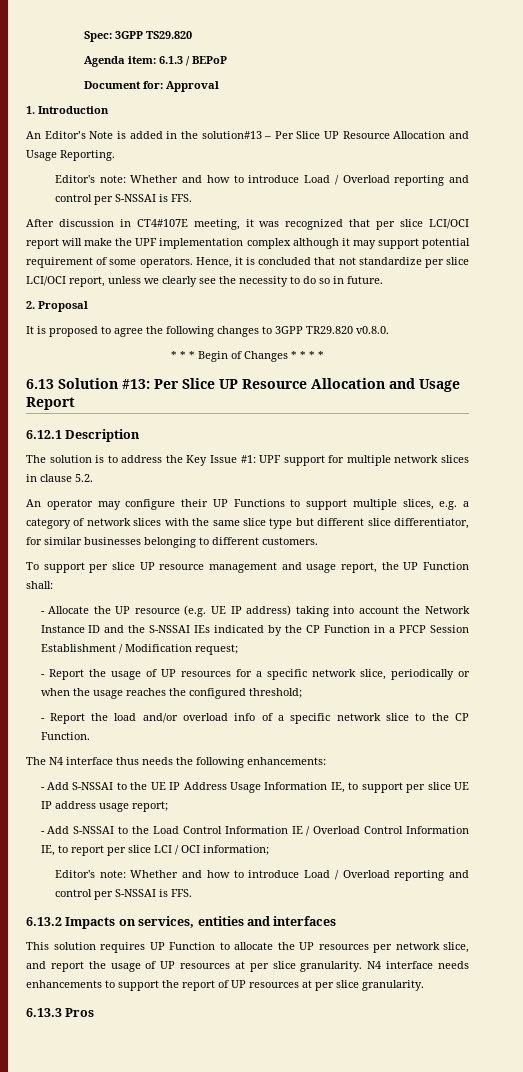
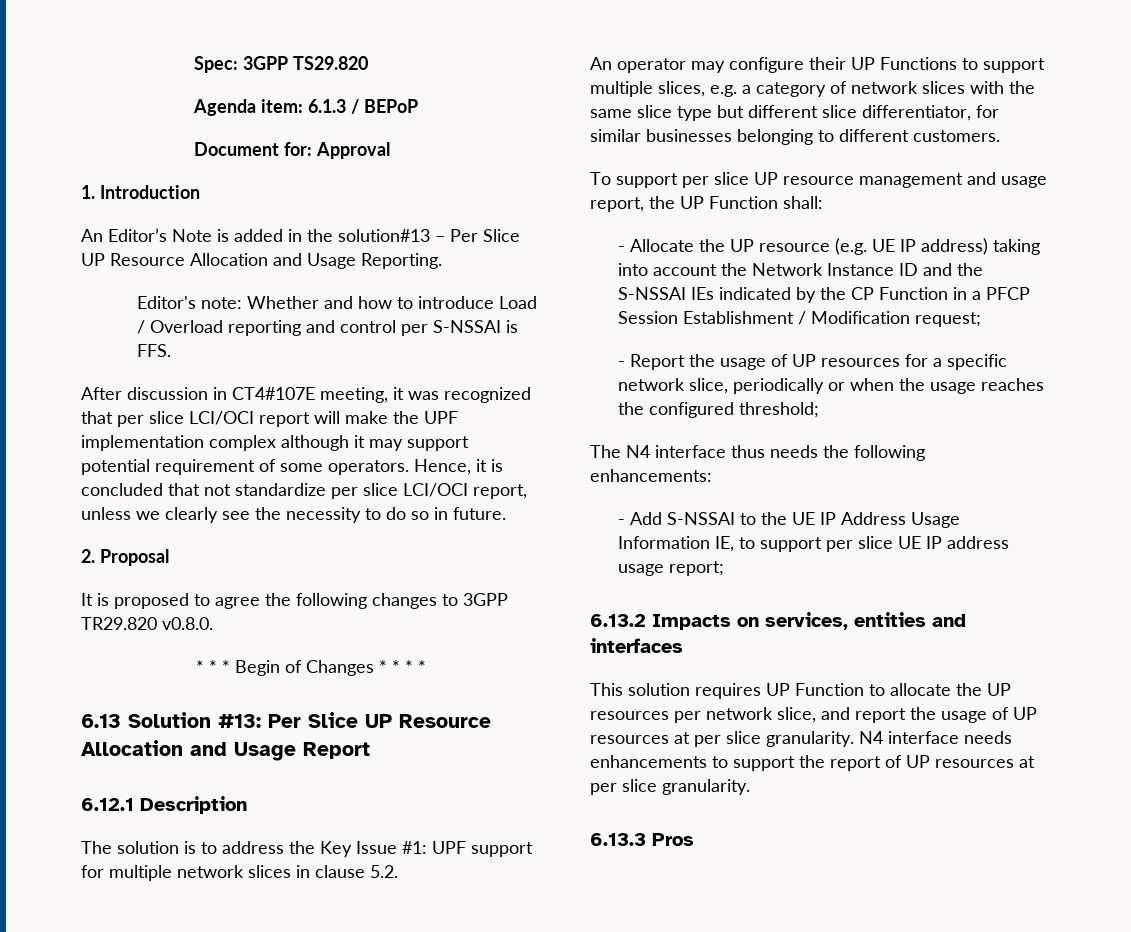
[40,713,470,724] [40,732,90,740] // - Report the load and/or overload info of a specific network slice to the CP Function. -> (820, 410) none
[40,826,469,836] [40,845,269,856] [55,870,469,881] [55,889,193,900] // - Add S-NSSAI to the Load Control Information IE / Overload Control Information IE, to report per slice LCI / OCI information; // Editor's note: Whether and how to introduce Load / Overload reporting and control per S-NSSAI is FFS. -> (725, 568) none

